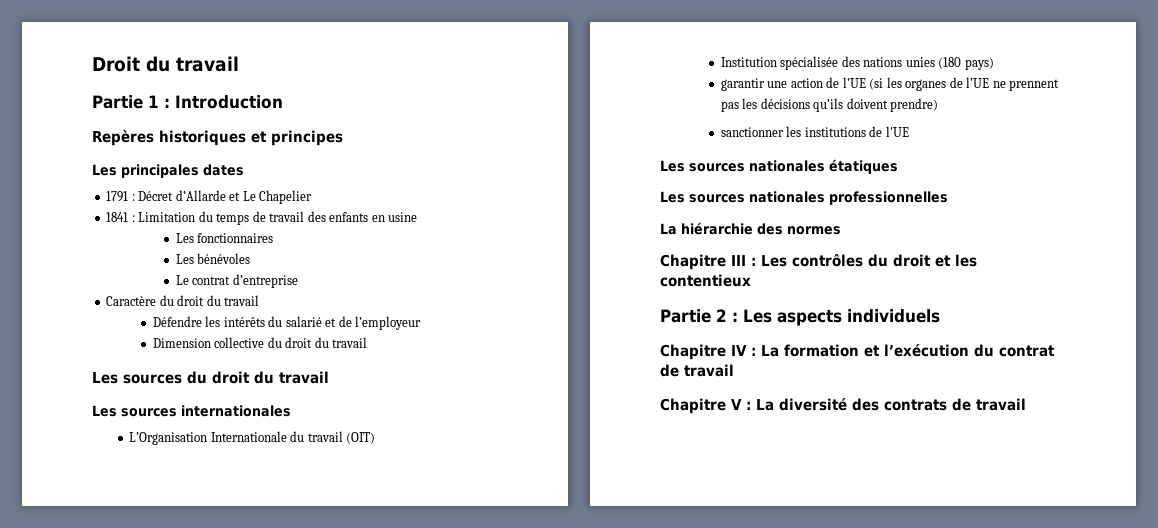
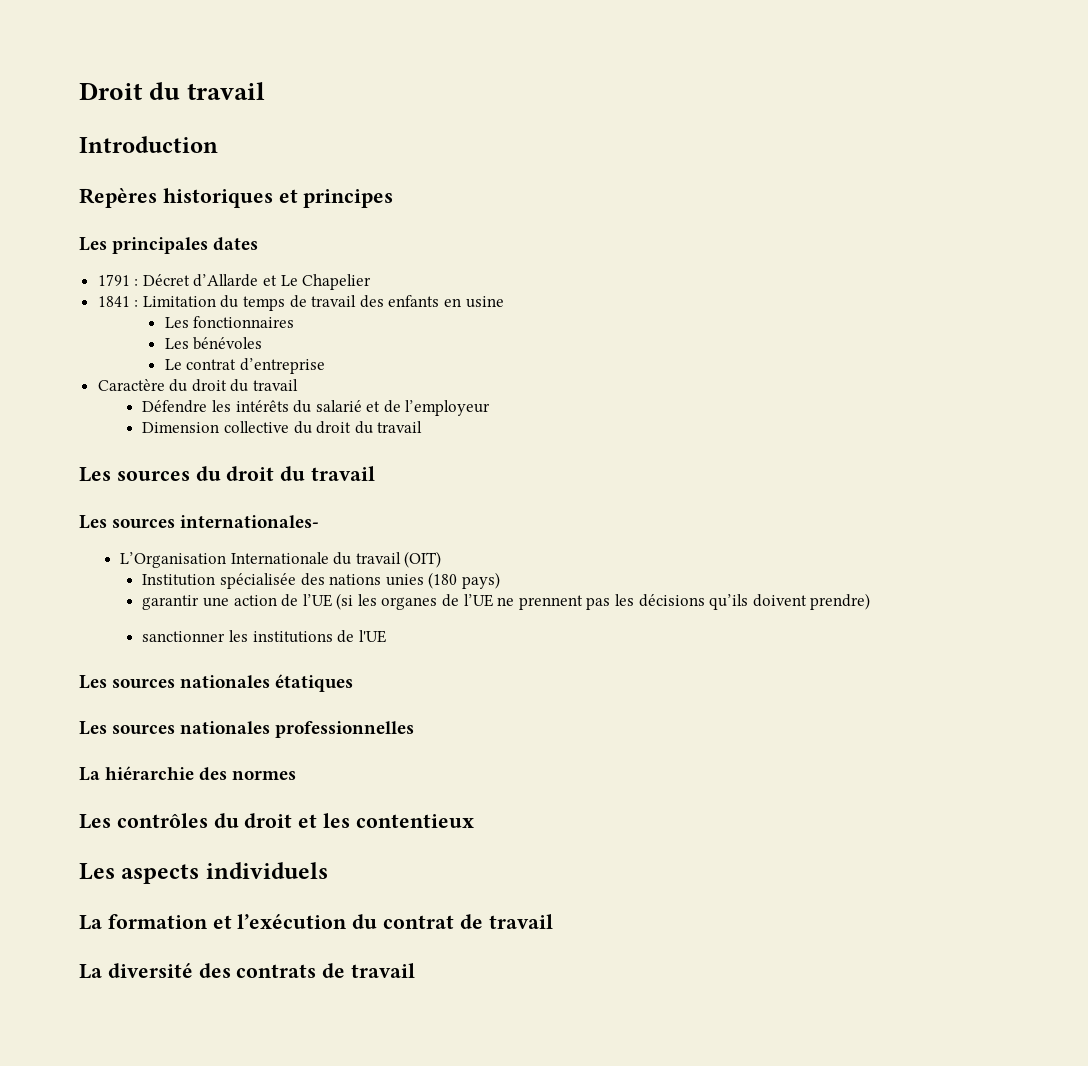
[92,95,170,109] Partie 1 : -> (266, 91) none
[181,405,291,417] internationales -> [180,515,320,528] internationales-
[660,254,756,270] Chapitre III : -> (297, 775) none
[660,309,738,323] Partie 2 : -> (474, 821) none
[660,344,756,360] Chapitre IV : -> (328, 870) none
[660,398,751,414] Chapitre V : -> (553, 921) none

